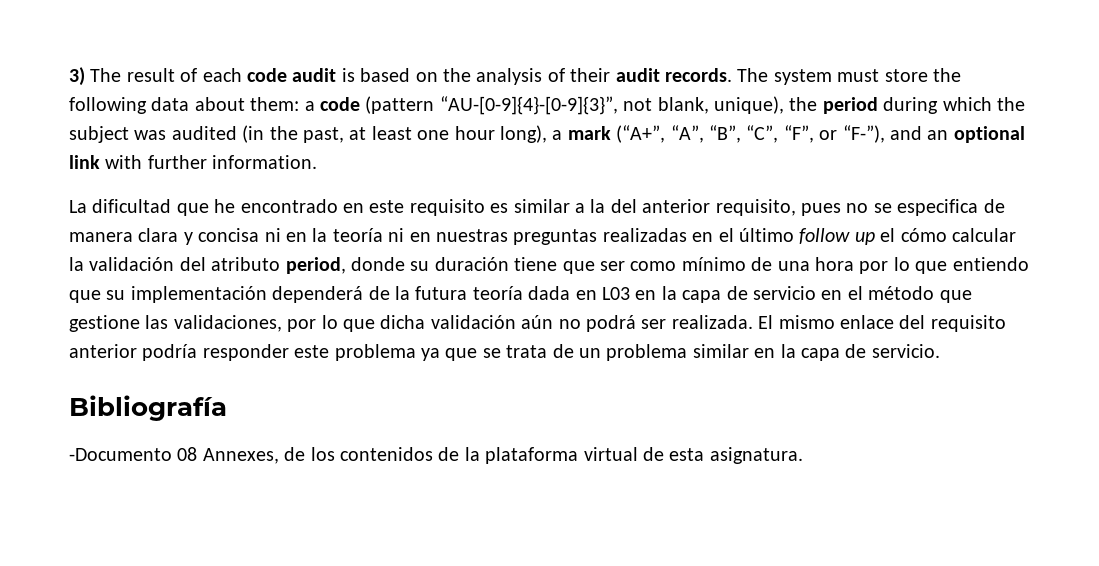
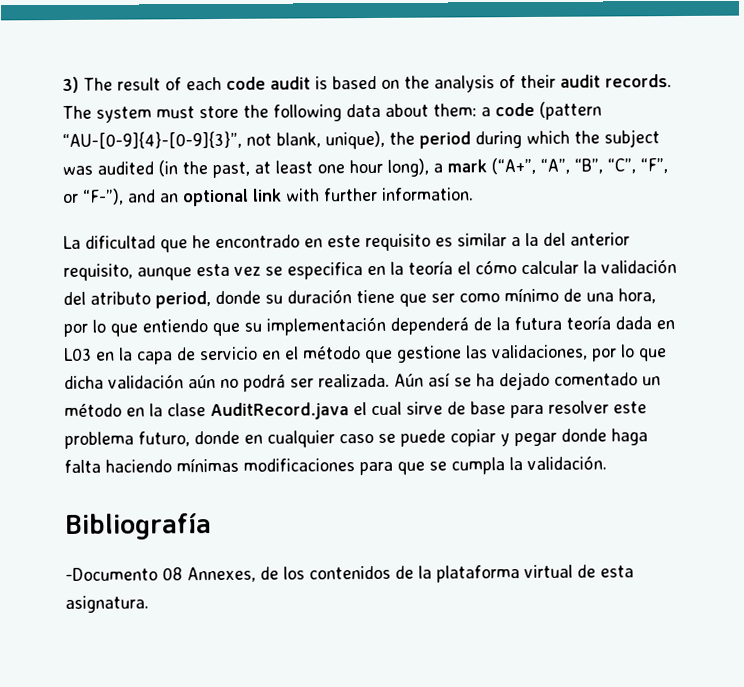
[800,199,1005,216] [69,228,875,245] pues no se especifica de manera clara y concisa ni en la teoría ni en nuestras preguntas realizadas en el último follow up -> [137,260,453,281] aunque esta vez se especifica en la teoría
[814,257,854,271] hora -> [618,288,656,304] hora,
[758,315,1006,332] [69,344,940,361] El mismo enlace del requisito anterior podría responder este problema ya que se trata de un problema similar en la capa de servicio. -> [394,371,661,391] [64,400,647,421] [64,428,648,449] [64,455,607,476] Aún así se ha dejado comentado un método en la clase AuditRecord.java el cual sirve de base para resolver este problema futuro, donde en cualquier caso se puede copiar y pegar donde haga falta haciendo mínimas modificaciones para que se cumpla la validación.

